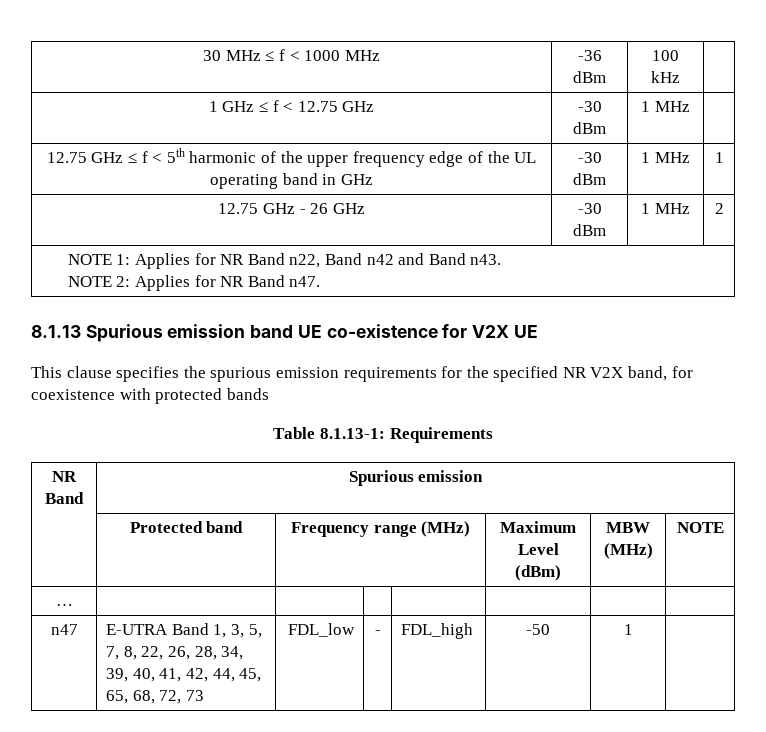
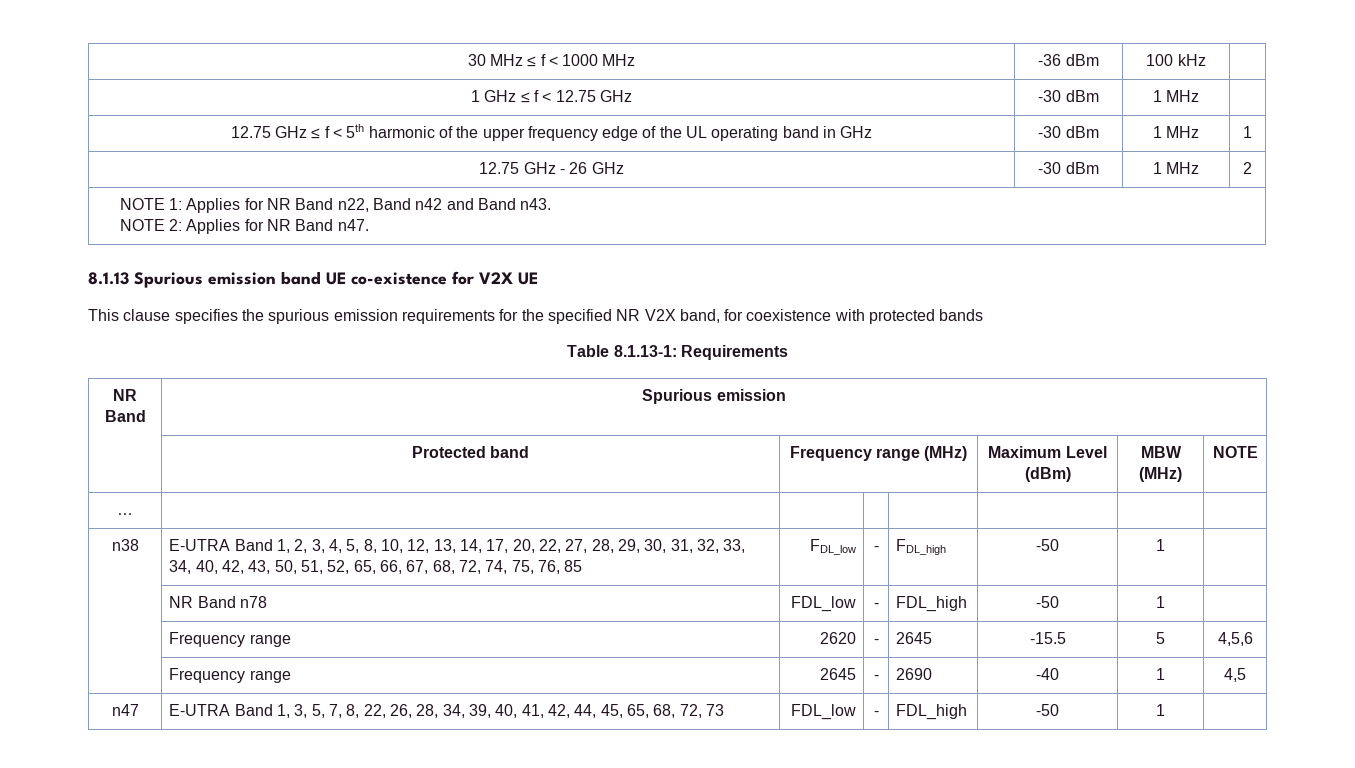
(73, 605) none -> [111,539,139,551] [169,539,746,553] [169,560,583,574] [809,539,856,555] [873,546,879,551] [896,539,947,555] [1036,539,1059,551] [1156,539,1165,551] [169,596,268,608] [790,596,856,612] [873,603,879,608] [896,596,968,612] [1036,596,1059,608] [1156,596,1165,608] [169,632,291,647] [819,632,856,644] [873,639,879,644] [896,632,933,644] [1029,632,1066,644] [1156,632,1165,644] [1217,632,1253,646] [169,668,291,683] [819,668,856,680] [873,675,879,680] [896,668,933,680] [1036,668,1059,680] [1156,668,1165,680] [1224,668,1246,682] // n38 | E-UTRA Band 1, 2, 3, 4, 5, 8, 10, 12, 13, 14, 17, 20, 22, 27, 28, 29, 30, 31, 32, 33, 34, 40, 42, 43, 50, 51, 52, 65, 66, 67, 68, 72, 74, 75, 76, 85 | FDL_low | - | FDL_high | -50 | 1 | // | NR Band n78 | FDL_low | - | FDL_high | -50 | 1 | // | Frequency range | 2620 | - | 2645 | -15.5 | 5 | 4,5,6 // | Frequency range | 2645 | - | 2690 | -40 | 1 | 4,5

